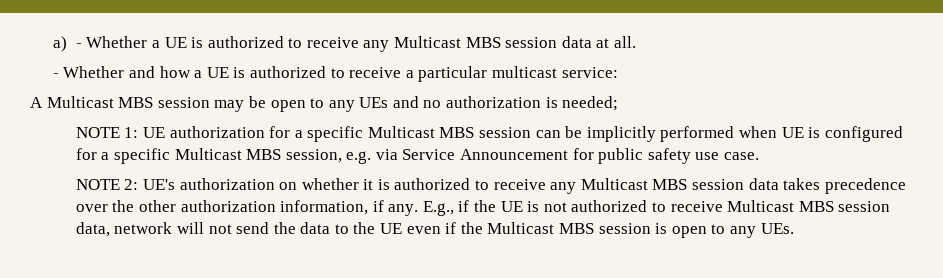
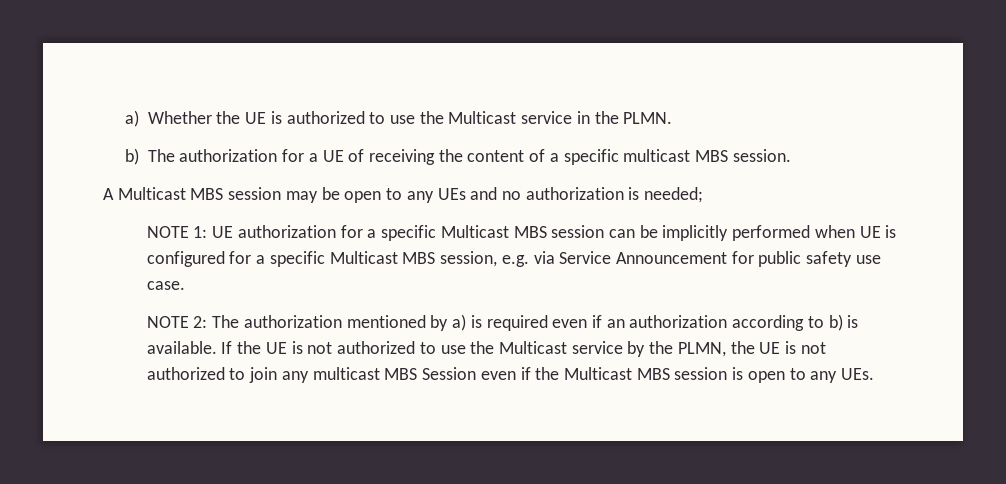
[52,36,637,52] [52,66,618,82] a) - Whether a UE is authorized to receive any Multicast MBS session data at all. // - Whether and how a UE is authorized to receive a particular multicast service: -> [124,110,673,127] [124,148,791,165] a) Whether the UE is authorized to use the Multicast service in the PLMN. // b) The authorization for a UE of receiving the content of a specific multicast MBS session.
[142,178,906,194] [75,200,891,216] [75,222,403,237] UE's authorization on whether it is authorized to receive any Multicast MBS session data takes precedence over the other authorization information, if any. E.g., if the UE is not authorized to receive Multicast MBS session data, network will not send the data to the UE -> [212,314,859,331] [146,341,826,357] [146,367,477,383] The authorization mentioned by a) is required even if an authorization according to b) is available. If the UE is not authorized to use the Multicast service by the PLMN, the UE is not authorized to join any multicast MBS Session

